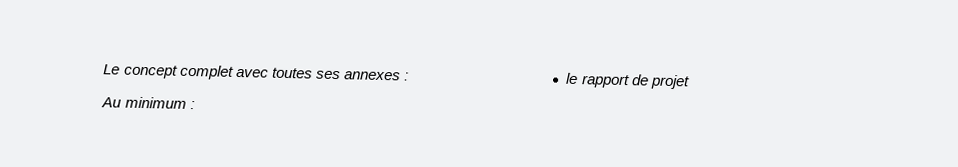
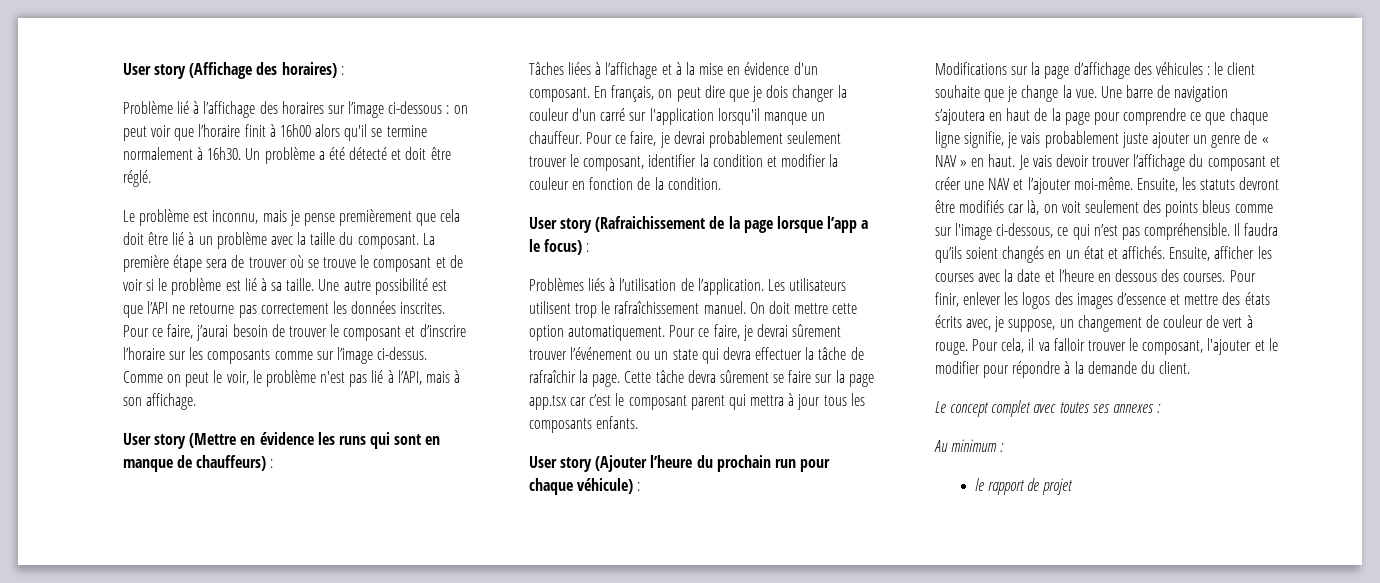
(103, 69) none -> [122,62,344,79] [122,101,468,118] [122,124,427,141] [122,147,451,164] [122,170,151,187] [122,209,461,226] [122,232,435,249] [122,255,463,272] [122,278,448,295] [122,301,446,318] [122,324,466,341] [122,347,428,364] [122,370,461,387] [122,393,196,410] [122,432,441,449] [122,455,274,472] [528,62,818,79] [528,85,847,102] [528,108,826,125] [528,131,842,148] [528,154,839,171] [528,177,721,190] [528,216,869,233] [528,239,590,255] [528,278,847,295] [528,301,858,318] [528,324,842,341] [528,347,864,364] [528,370,874,387] [528,393,865,410] [528,416,638,433] [528,455,831,472] [528,478,641,495] [934,62,1256,79] [934,85,1229,102] [934,108,1268,125] [934,131,1269,148] [934,154,1280,171] [934,177,1280,194] [934,200,1273,217] [934,223,1279,240] [934,246,1272,263] [934,269,1256,282] [934,292,1270,309] [934,315,1253,332] [934,338,1278,355] [934,361,1191,378] User story (Affichage des horaires) : // Problème lié à l’affichage des horaires sur l’image ci-dessous : on peut voir que l’horaire finit à 16h00 alors qu'il se termine normalement à 16h30. Un problème a été détecté et doit être réglé. // Le problème est inconnu, mais je pense premièrement que cela doit être lié à un problème avec la taille du composant. La première étape sera de trouver où se trouve le composant et de voir si le problème est lié à sa taille. Une autre possibilité est que l’API ne retourne pas correctement les données inscrites. Pour ce faire, j’aurai besoin de trouver le composant et d’inscrire l’horaire sur les composants comme sur l’image ci-dessus. Comme on peut le voir, le problème n'est pas lié à l’API, mais à son affichage. // User story (Mettre en évidence les runs qui sont en manque de chauffeurs) : // Tâches liées à l’affichage et à la mise en évidence d'un composant. En français, on peut dire que je dois changer la couleur d'un carré sur l'application lorsqu'il manque un chauffeur. Pour ce faire, je devrai probablement seulement trouver le composant, identifier la condition et modifier la couleur en fonction de la condition. // User story (Rafraichissement de la page lorsque l’app a le focus) : // Problèmes liés à l’utilisation de l’application. Les utilisateurs utilisent trop le rafraîchissement manuel. On doit mettre cette option automatiquement. Pour ce faire, je devrai sûrement trouver l’événement ou un state qui devra effectuer la tâche de rafraîchir la page. Cette tâche devra sûrement se faire sur la page app.tsx car c’est le composant parent qui mettra à jour tous les composants enfants. // User story (Ajouter l’heure du prochain run pour chaque véhicule) : // Modifications sur la page d’affichage des véhicules : le client souhaite que je change la vue. Une barre de navigation s’ajoutera en haut de la page pour comprendre ce que chaque ligne signifie, je vais probablement juste ajouter un genre de « NAV » en haut. Je vais devoir trouver l’affichage du composant et créer une NAV et l’ajouter moi-même. Ensuite, les statuts devront être modifiés car là, on voit seulement des points bleus comme sur l'image ci-dessous, ce qui n’est pas compréhensible. Il faudra qu’ils soient changés en un état et affichés. Ensuite, afficher les courses avec la date et l’heure en dessous des courses. Pour finir, enlever les logos des images d’essence et mettre des états écrits avec, je suppose, un changement de couleur de vert à rouge. Pour cela, il va falloir trouver le composant, l'ajouter et le modifier pour répondre à la demande du client. //

